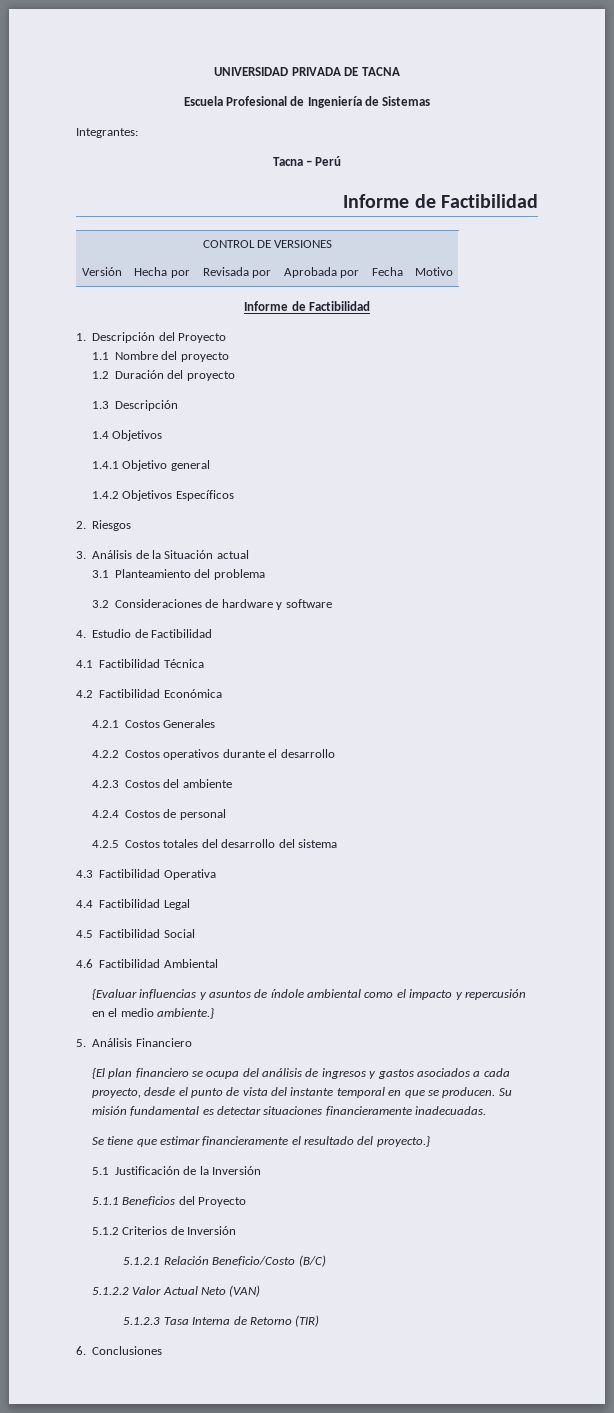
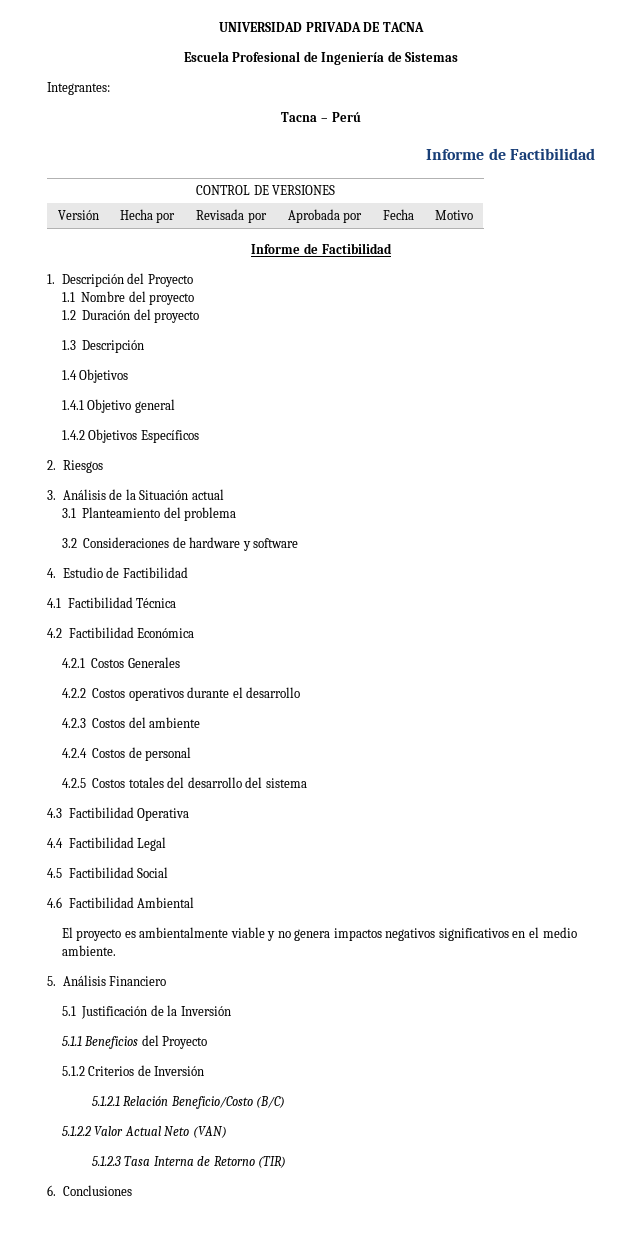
[91,989,526,1000] {Evaluar influencias y asuntos de índole ambiental como el impacto y repercusión -> [61,927,509,941] El proyecto es ambientalmente viable y no genera impactos negativos significativos
[156,1008,214,1019] ambiente.} -> [61,945,116,956] ambiente.
[91,1068,510,1079] [91,1087,512,1098] [91,1106,487,1116] [91,1136,430,1147] // {El plan financiero se ocupa del análisis de ingresos y gastos asociados a cada proyecto, desde el punto de vista del instante temporal en que se producen. Su misión fundamental es detectar situaciones financieramente inadecuadas. // Se tiene que estimar financieramente el resultado del proyecto.} -> (167, 981) none

